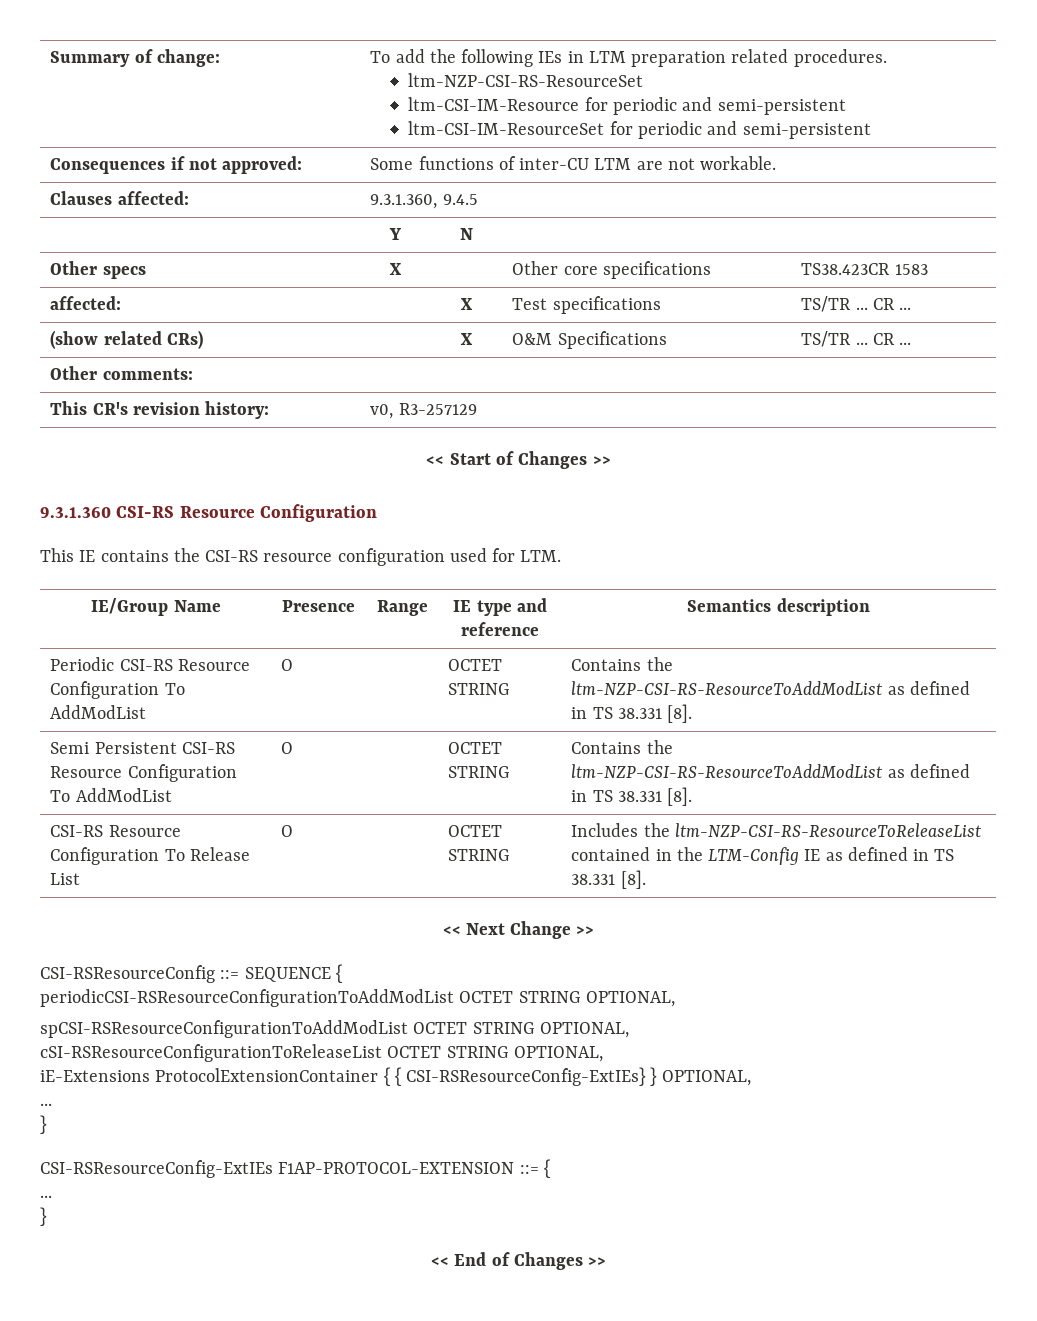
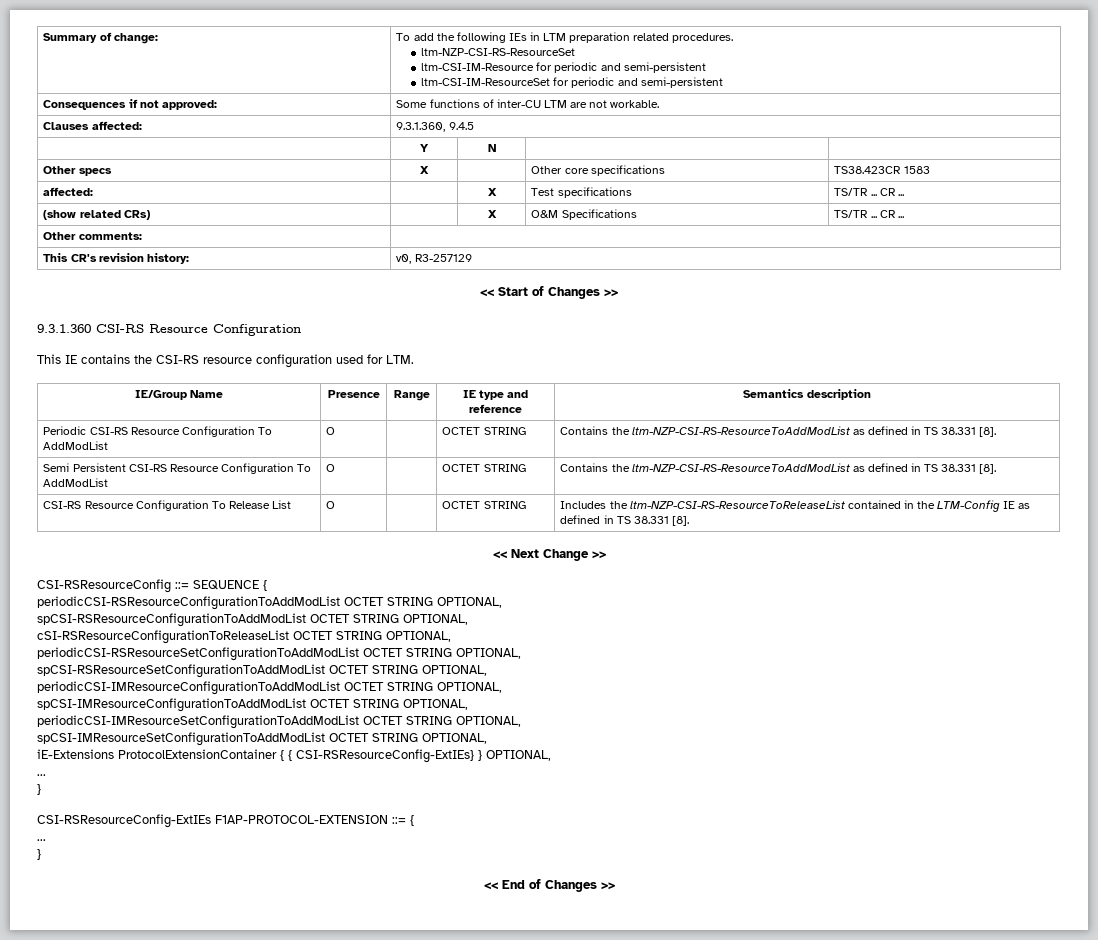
(603, 1054) none -> [37,647,521,661] [37,664,487,678] [37,681,502,695] [37,698,468,712] [37,715,521,729] [37,732,487,746] // periodicCSI-RSResourceSetConfigurationToAddModList OCTET STRING OPTIONAL, // spCSI-RSResourceSetConfigurationToAddModList OCTET STRING OPTIONAL, // periodicCSI-IMResourceConfigurationToAddModList OCTET STRING OPTIONAL, // spCSI-IMResourceConfigurationToAddModList OCTET STRING OPTIONAL, // periodicCSI-IMResourceSetConfigurationToAddModList OCTET STRING OPTIONAL, // spCSI-IMResourceSetConfigurationToAddModList OCTET STRING OPTIONAL,

